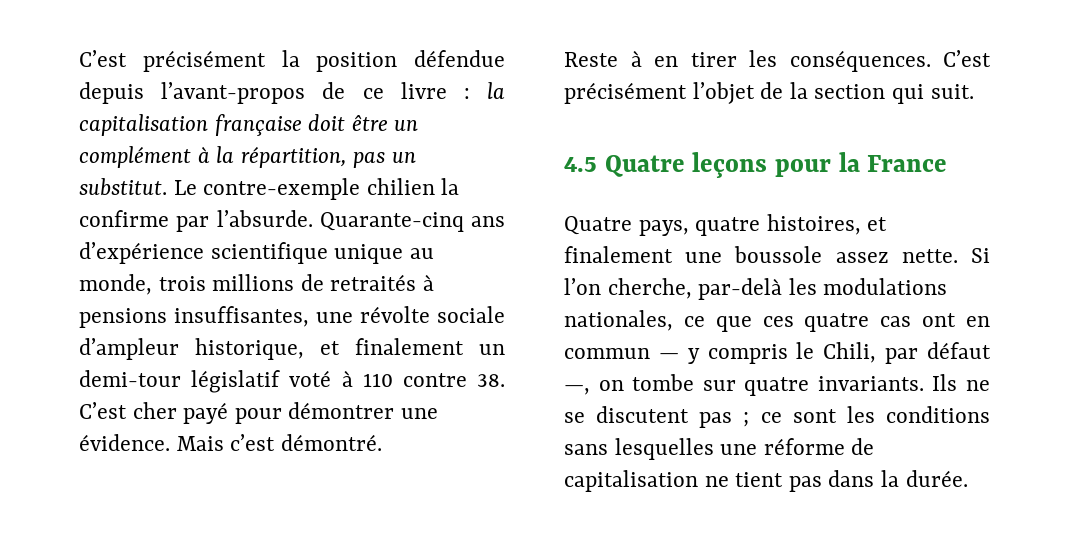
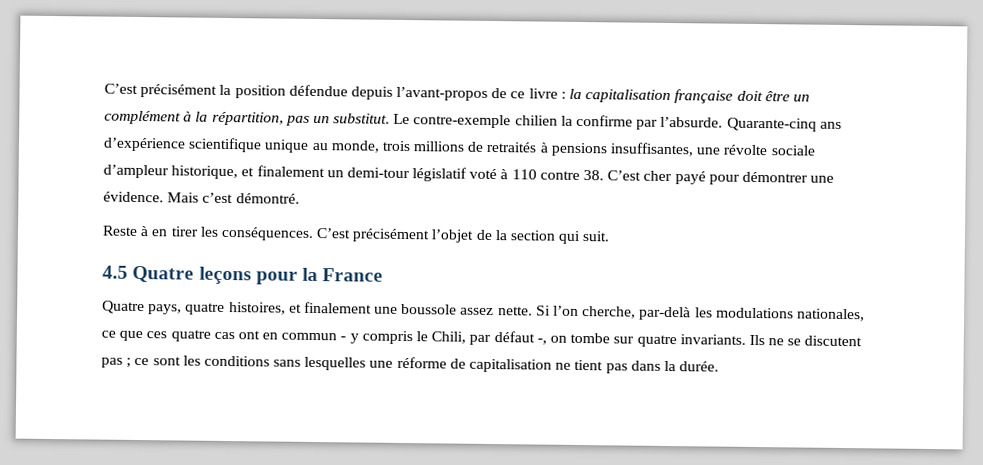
[658,353,679,359] — -> [340,336,347,341] -
[564,385,590,395] —, -> [536,338,547,345] -,

